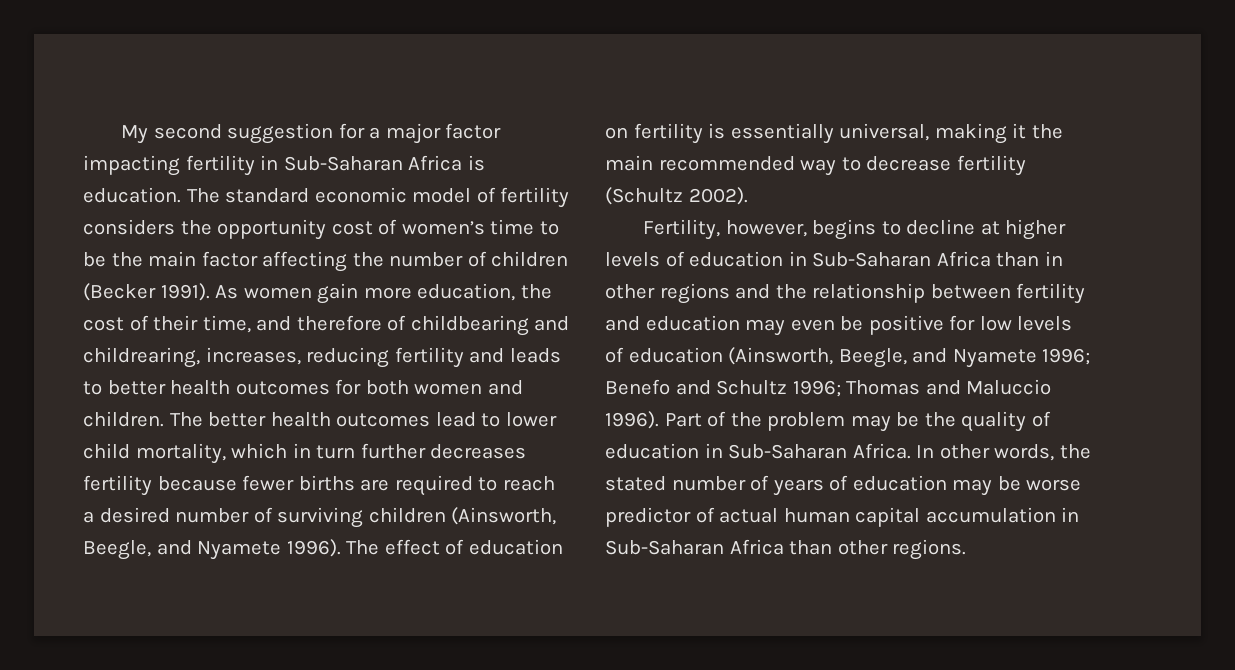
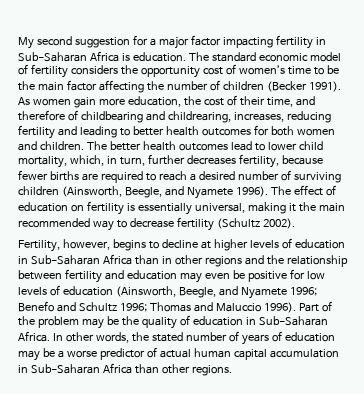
[509,348,561,363] leads -> [79,126,117,138] leading
[231,443,356,459] which in turn -> [69,155,145,166] which, in turn,
[83,475,152,496] fertility -> [238,154,279,168] fertility,
(1021, 483) none -> [57,350,64,358] a

